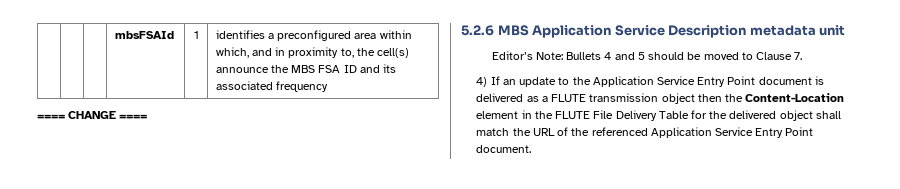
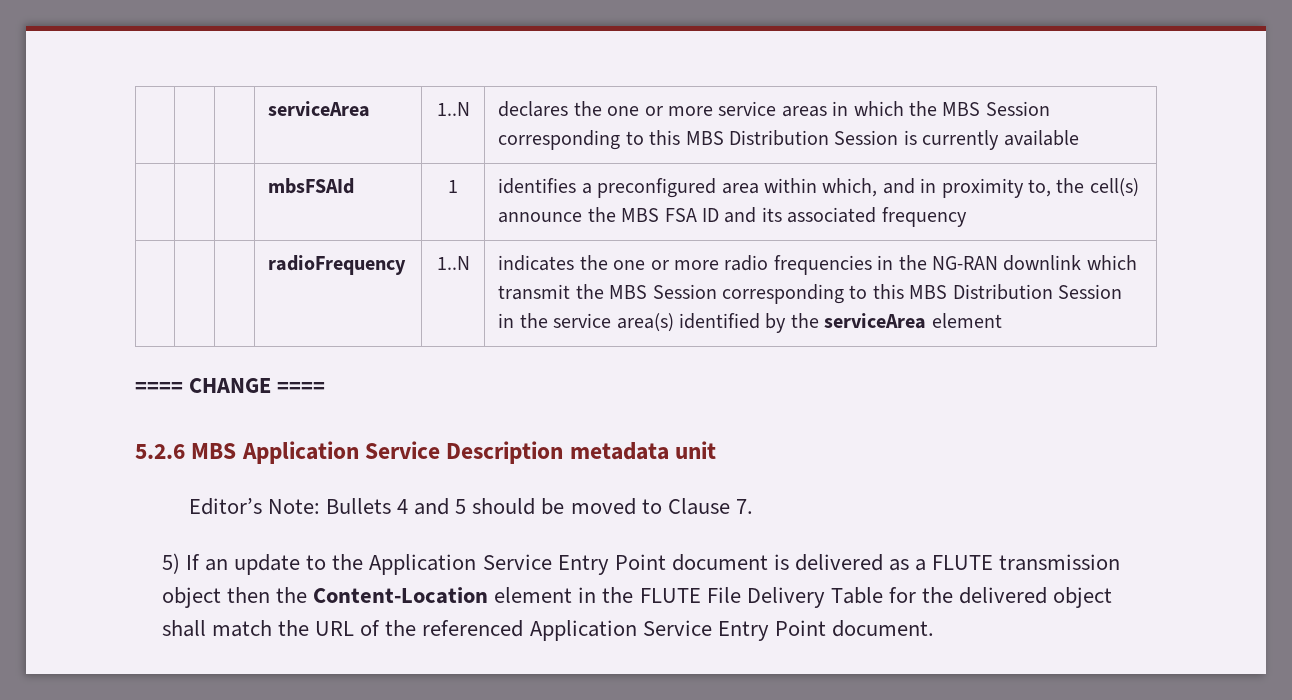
(114, 35) | | -> [268,101,371,117] [436,102,470,116] [498,101,1050,117] [498,130,1079,150] | | | serviceArea | 1..N | declares the one or more service areas in which the MBS Session corresponding to this MBS Distribution Session is currently available // | |
(328, 86) none -> [268,255,407,275] [436,256,470,270] [498,255,1137,275] [498,284,1122,304] [498,313,1002,333] // | | | radioFrequency | 1..N | indicates the one or more radio frequencies in the NG-RAN downlink which transmit the MBS Session corresponding to this MBS Distribution Session in the service area(s) identified by the serviceArea element
[476,77,488,87] 4) -> [161,553,180,574] 5)

